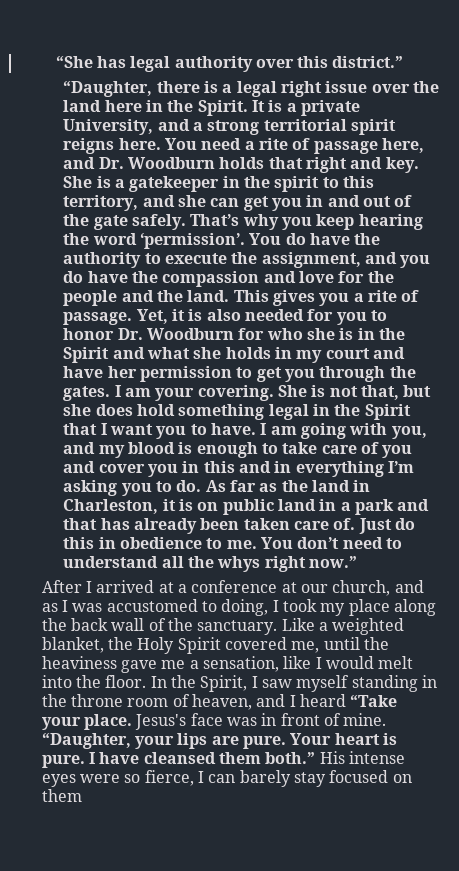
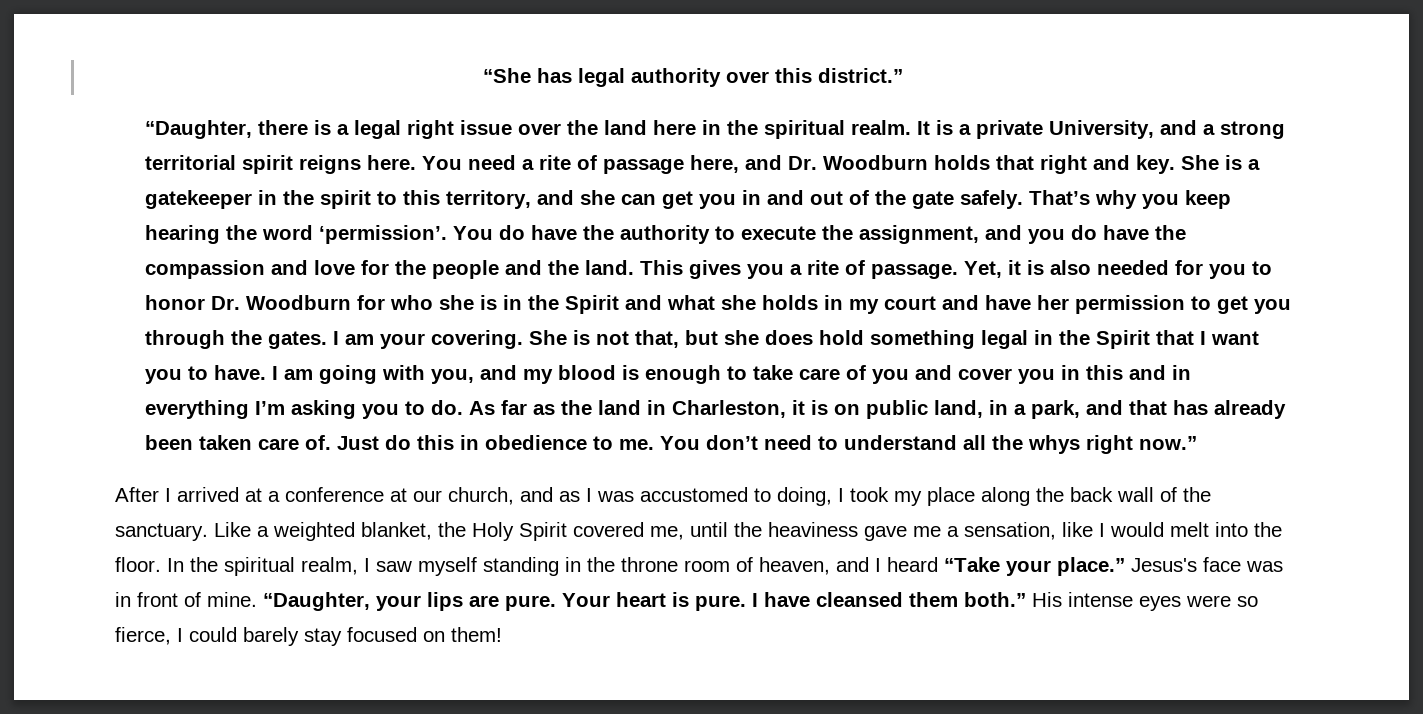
[197,100,248,116] Spirit. -> [764,120,912,139] spiritual realm.
[277,499,316,511] land -> [934,400,984,418] land,
[354,499,394,515] park -> [1031,400,1081,419] park,
[200,675,248,692] Spirit, -> [224,557,359,576] spiritual realm,
[84,714,133,730] place. -> [1057,557,1126,576] place.”
[208,774,236,783] can -> [189,627,238,642] could
[41,789,82,802] them -> [451,627,503,642] them!

